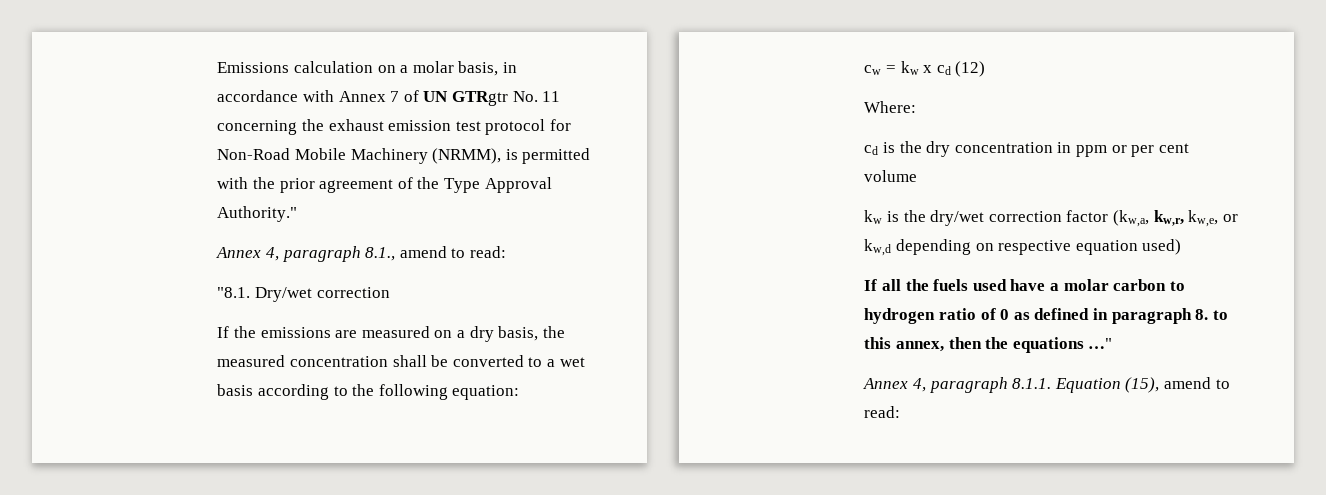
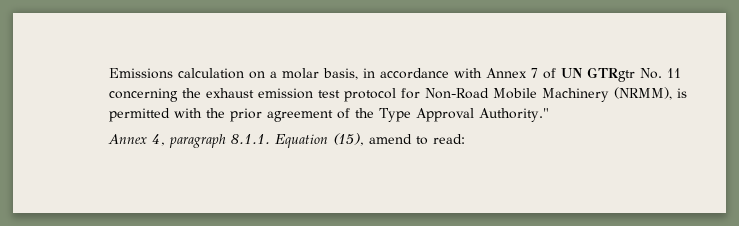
[216,246,507,262] [217,287,390,302] [217,326,565,342] [217,355,585,367] [217,384,520,400] [864,61,986,77] [864,101,917,113] [864,141,1189,157] [864,170,918,182] [864,210,1238,227] [864,239,1182,256] [864,279,1185,291] [864,308,1228,324] [864,337,1113,353] // Annex 4, paragraph 8.1., amend to read: // "8.1. Dry/wet correction // If the emissions are measured on a dry basis, the measured concentration shall be converted to a wet basis according to the following equation: // cw = kw x cd (12) // Where: // cd is the dry concentration in ppm or per cent volume // kw is the dry/wet correction factor (kw,a, kw,r, kw,e, or kw,d depending on respective equation used) // If all the fuels used have a molar carbon to hydrogen ratio of 0 as defined in paragraph 8. to this annex, then the equations …" -> (550, 115) none

